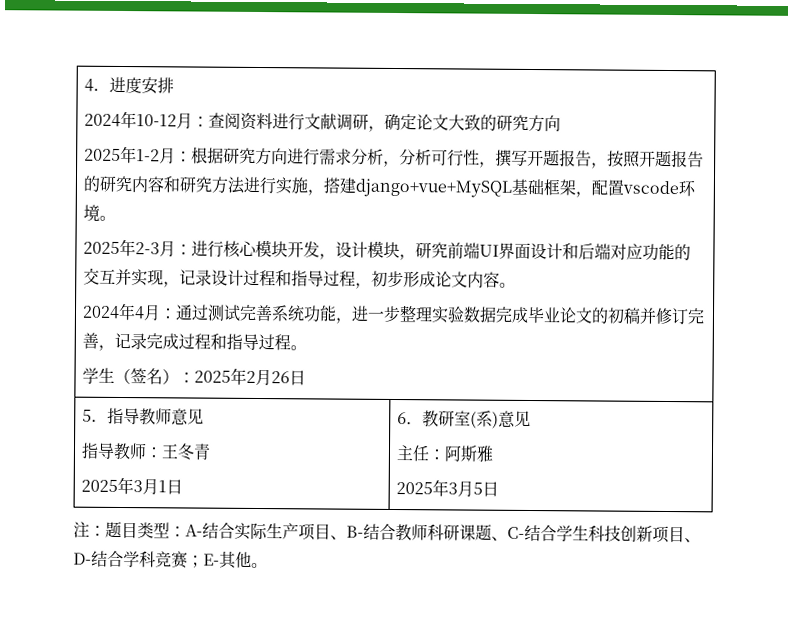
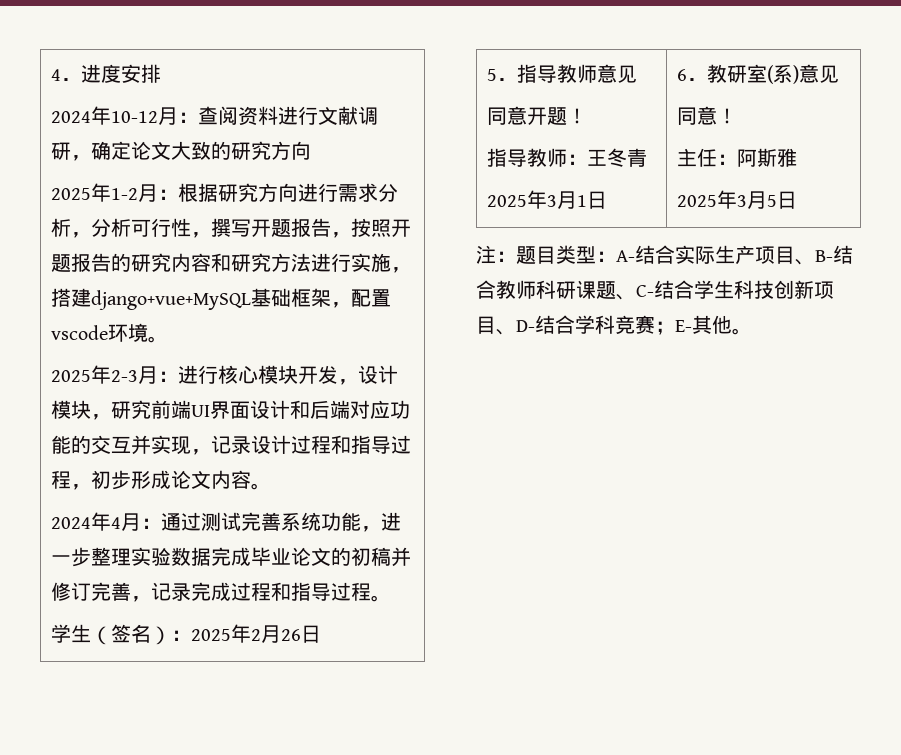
(205, 416) none -> [486,106,587,125] // 同意开题！
(532, 419) none -> [676,106,737,125] // 同意！

